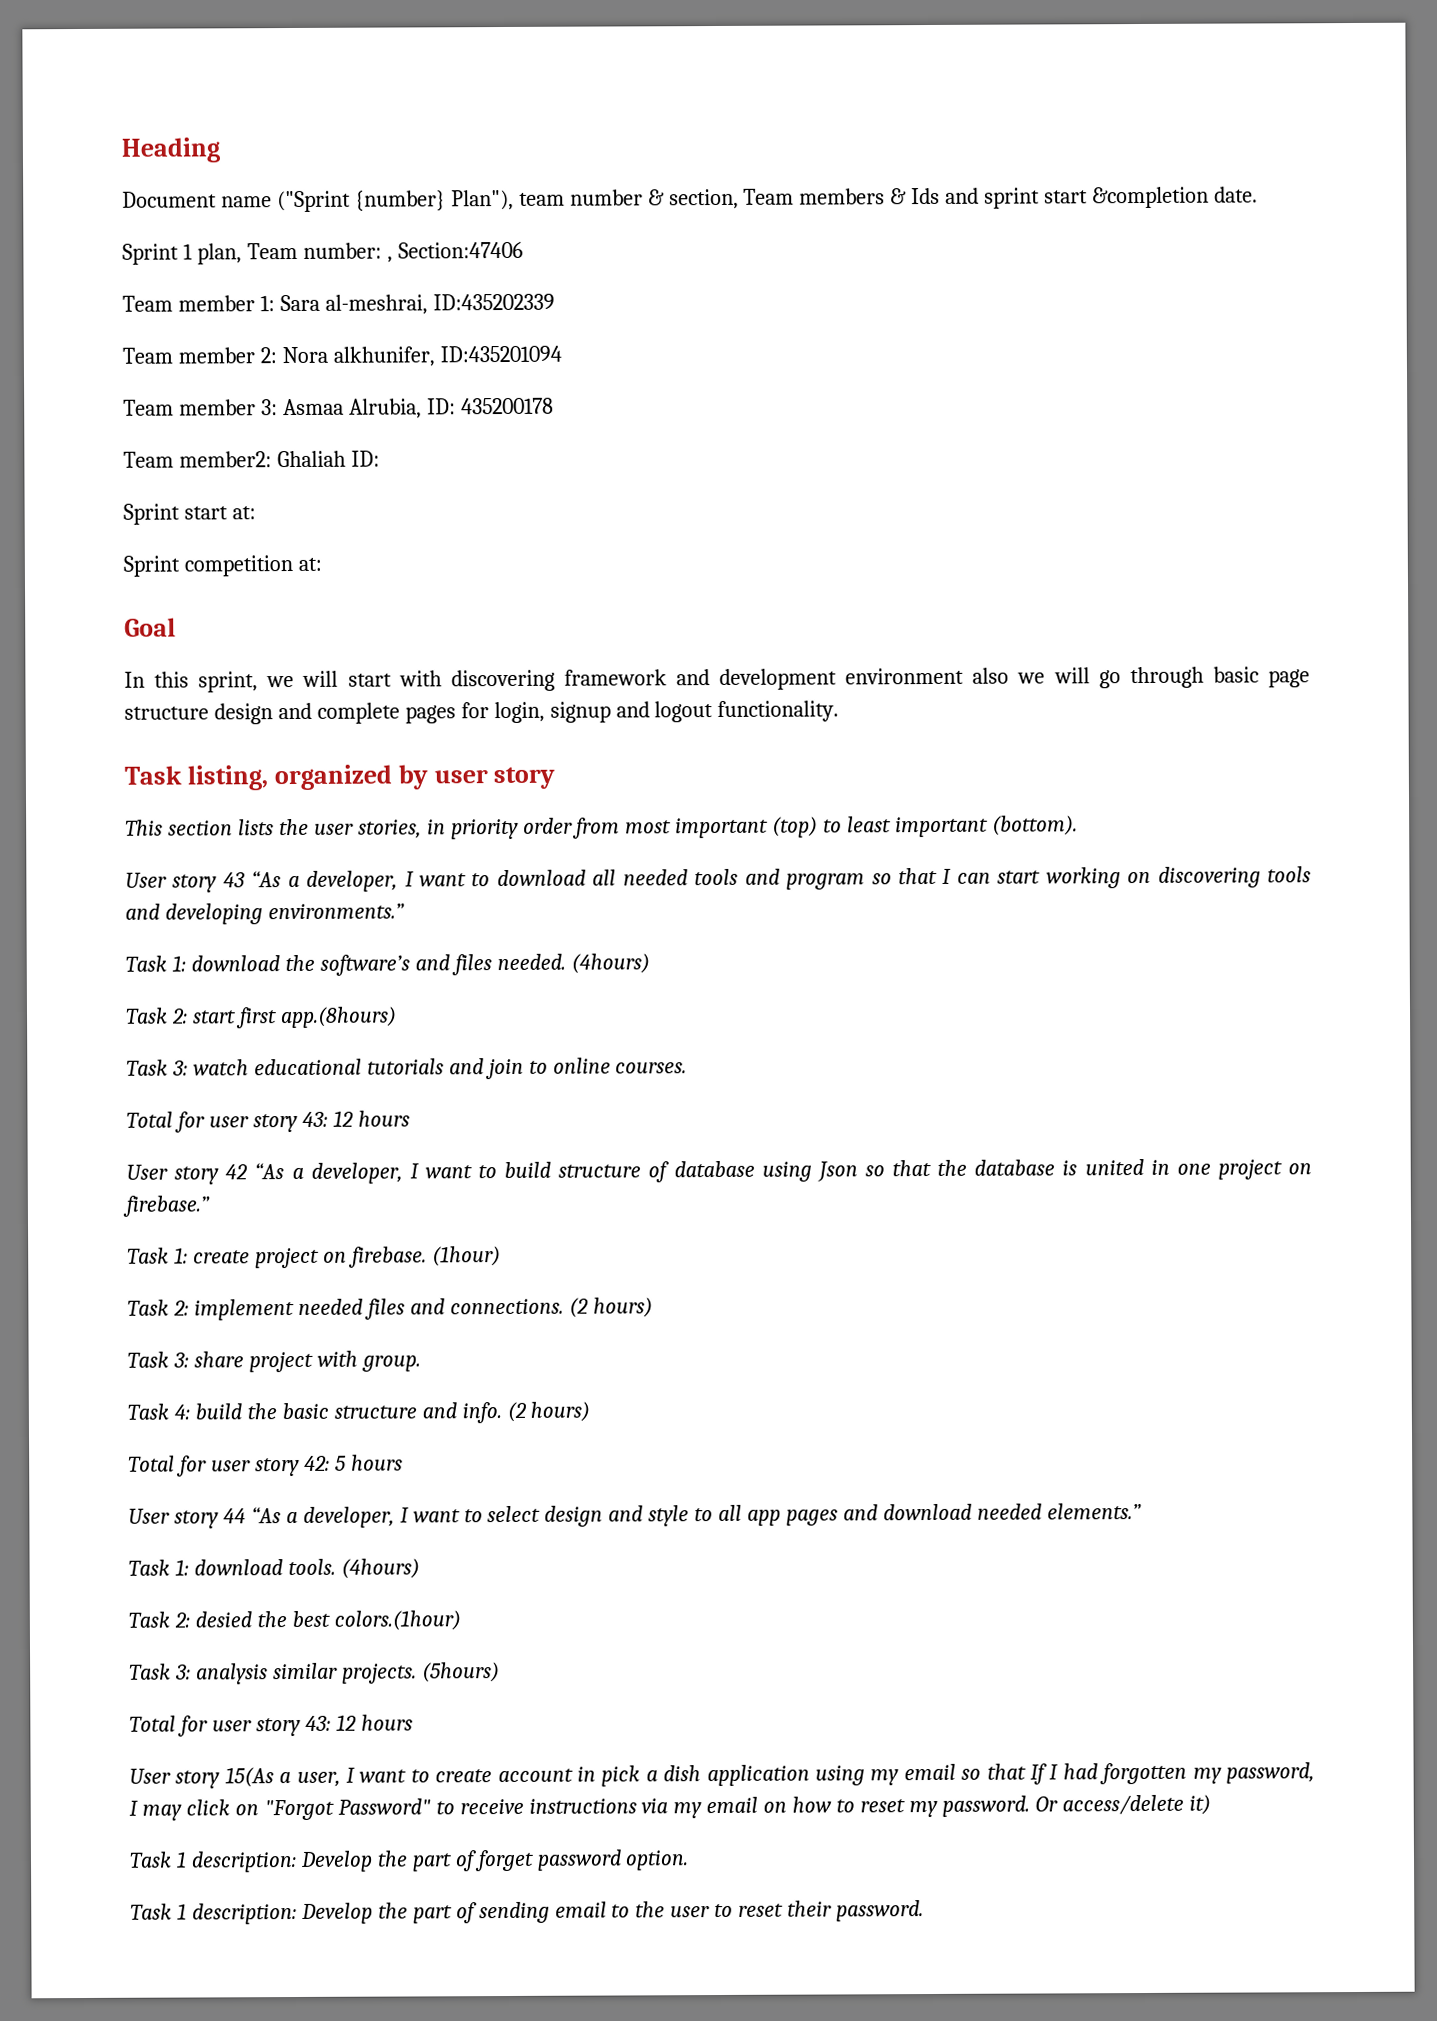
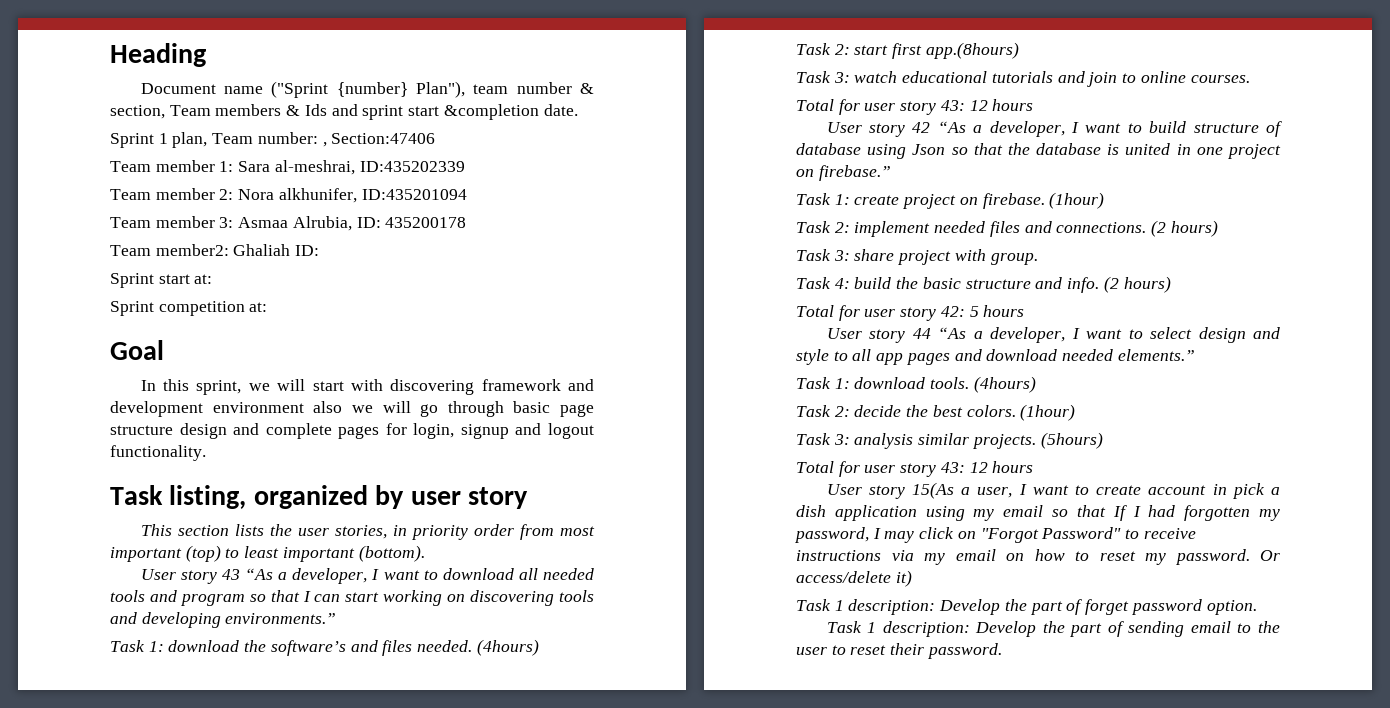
[194,1611,252,1628] desied -> [854,405,902,417] decide
[333,1610,461,1631] colors.(1hour) -> [966,404,1076,421] colors. (1hour)

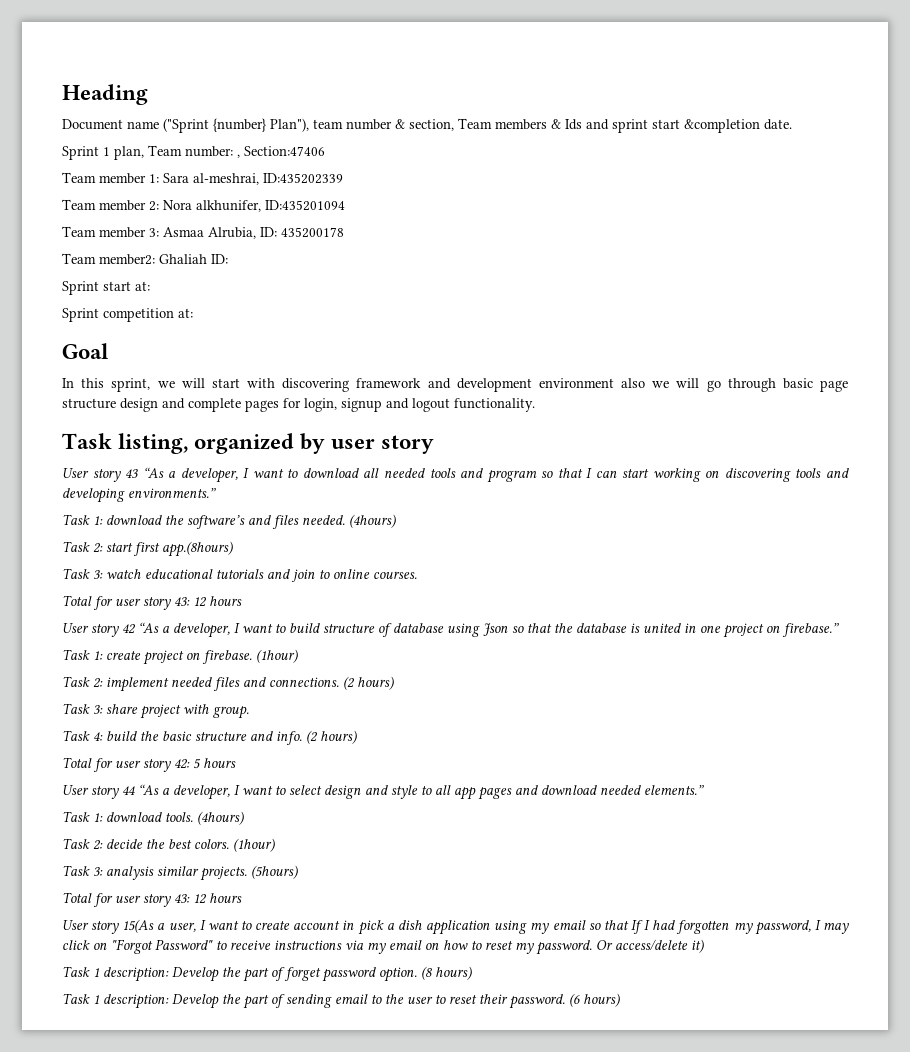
[140,524,595,540] [110,545,425,562] // This section lists the user stories, in priority order from most important (top) to least important (bottom). -> (435, 444) none
(1257, 607) none -> [421,966,472,980] (8 hours)
(1002, 651) none -> [569,993,620,1007] (6 hours)

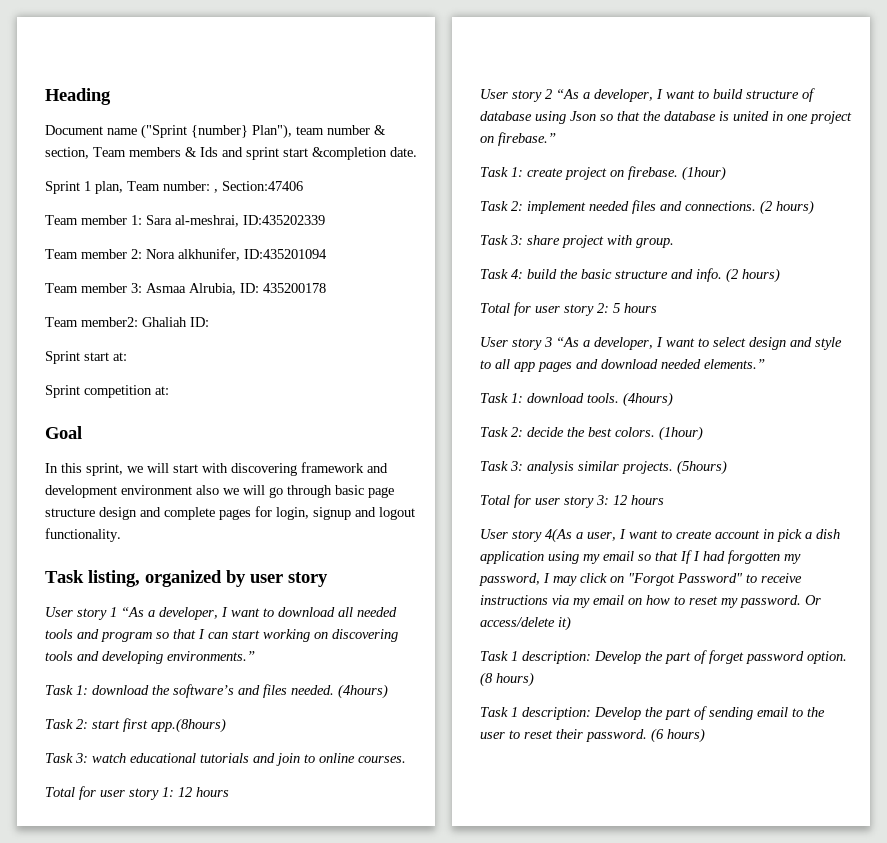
[125,469,139,478] 43 -> [110,607,117,617] 1
[174,596,242,607] [62,623,136,637] 43: 12 hours // User story 42 -> [162,787,229,797] [480,89,552,102] 1: 12 hours // User story 2
[174,759,190,769] 42: -> [597,303,609,313] 2:
[122,786,135,795] 44 -> [544,337,552,347] 3
[174,893,242,904] [62,919,155,934] 43: 12 hours // User story 15(As -> [596,495,664,505] [480,528,572,543] 3: 12 hours // User story 4(As

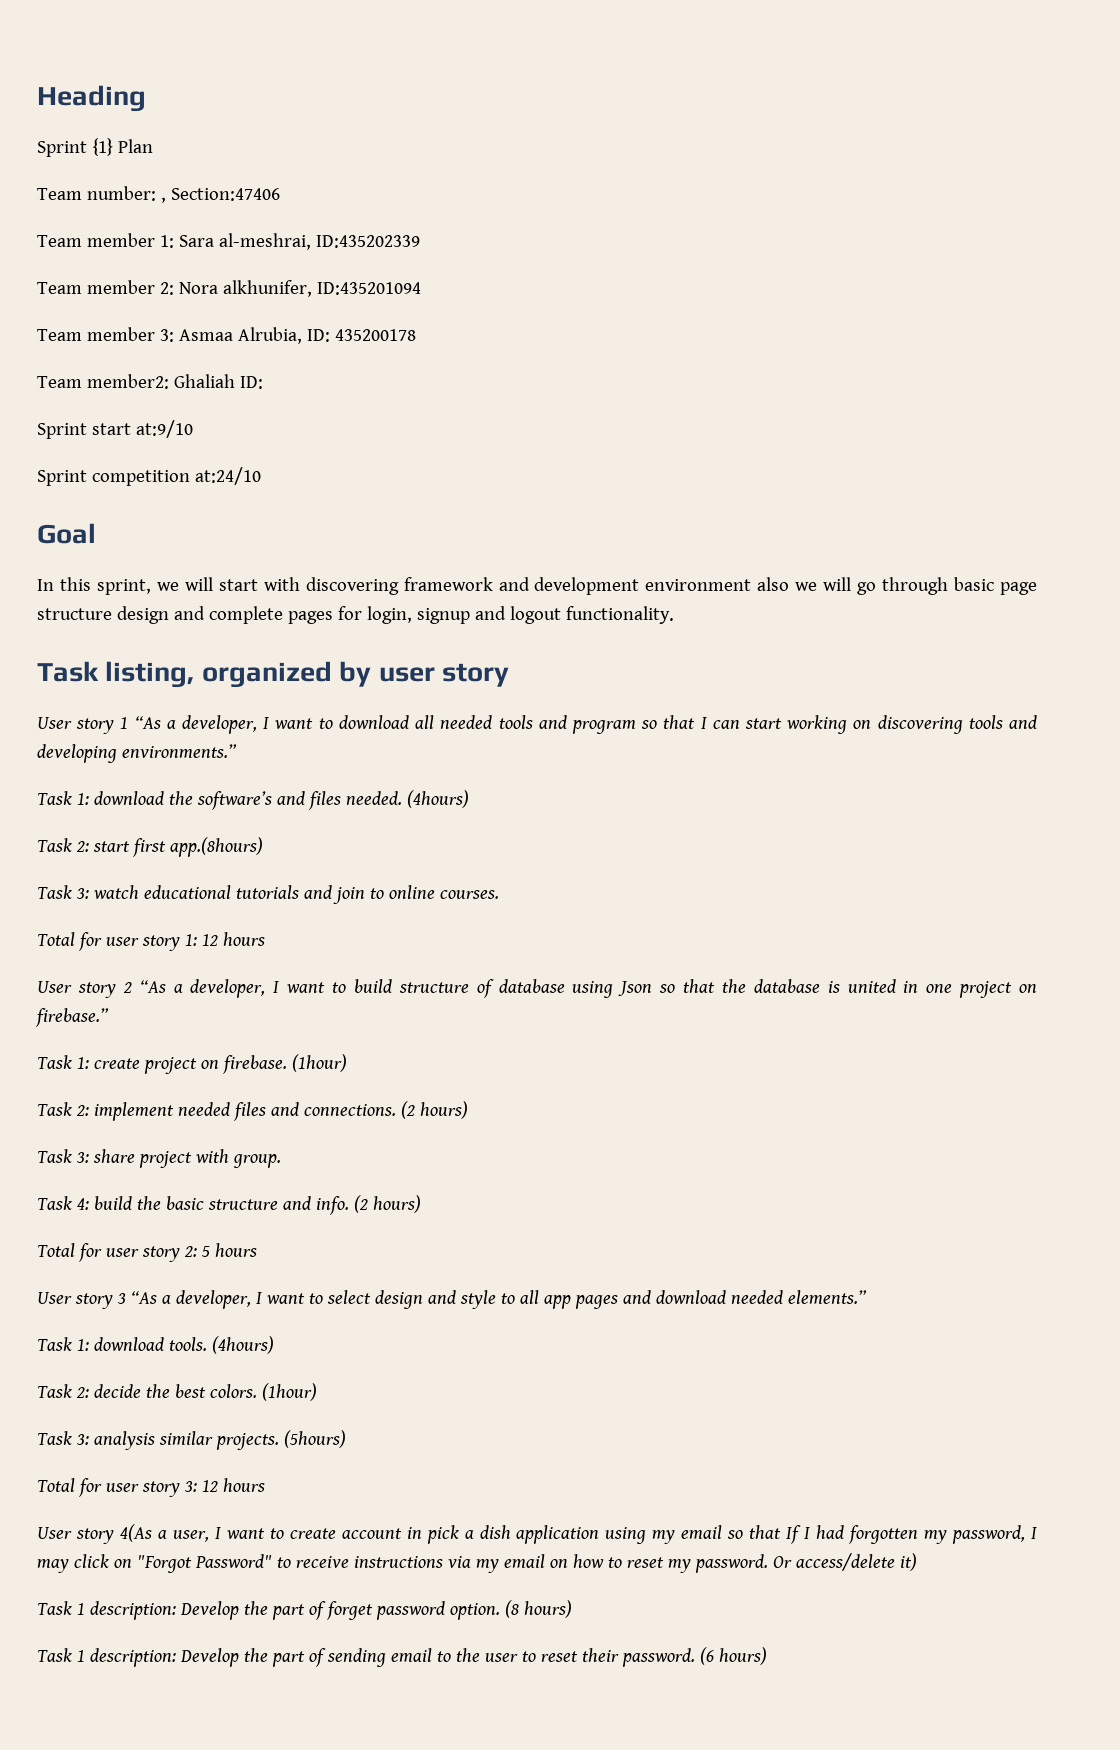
[45,124,386,139] [45,147,417,160] [45,181,123,194] Document name ("Sprint {number} Plan"), team number & section, Team members & Ids and sprint start &completion date. // Sprint 1 plan, -> [37,138,153,157] Sprint {1} Plan //
[113,352,127,361] at: -> [135,420,193,438] at:9/10
[155,386,169,395] at: -> [194,467,261,485] at:24/10

